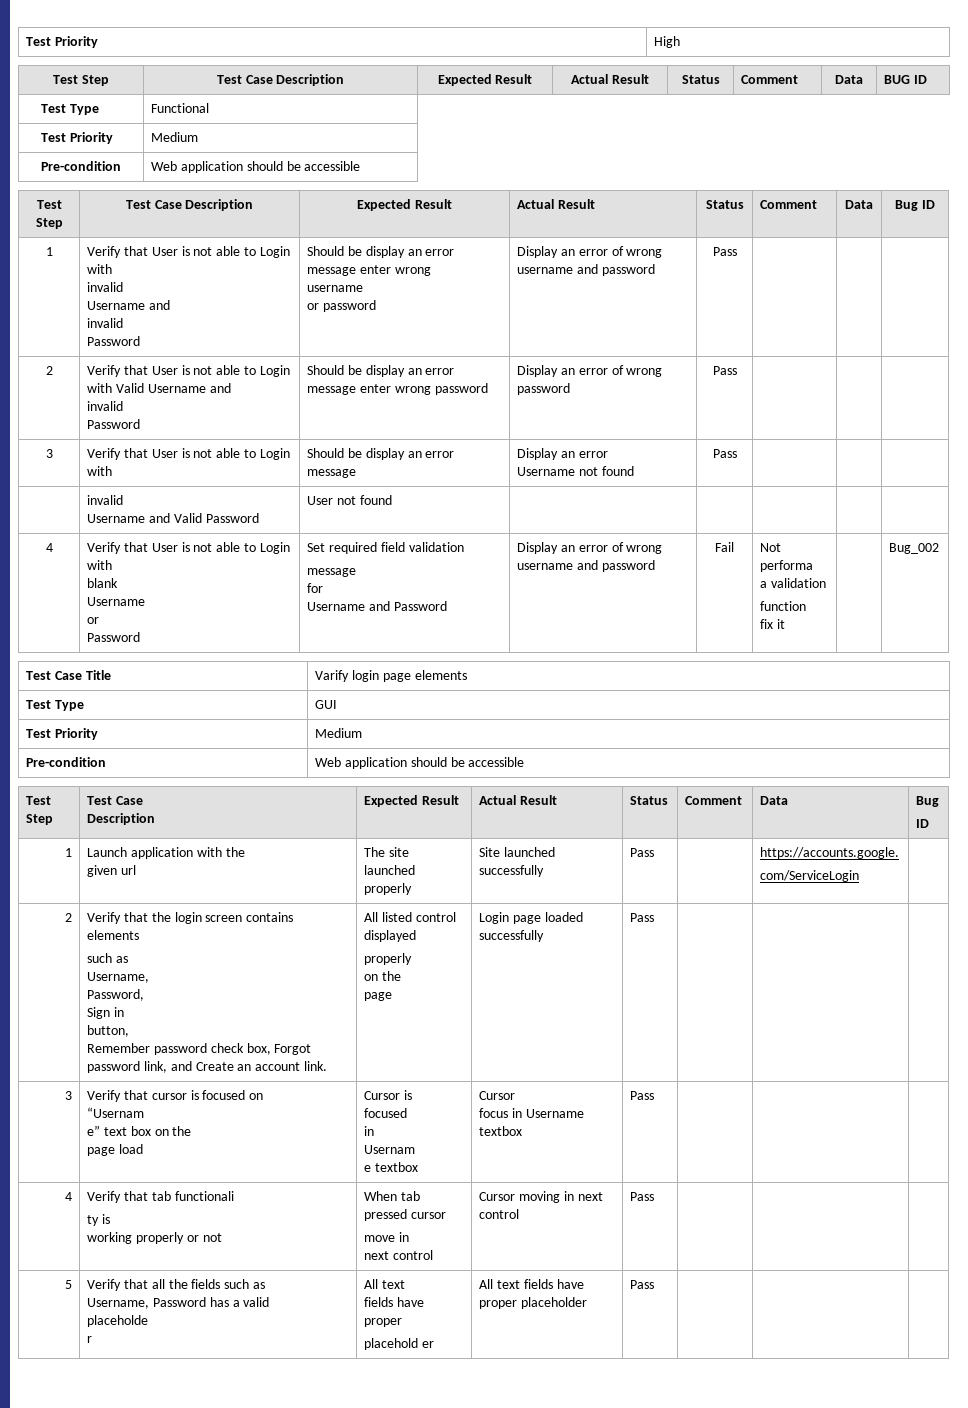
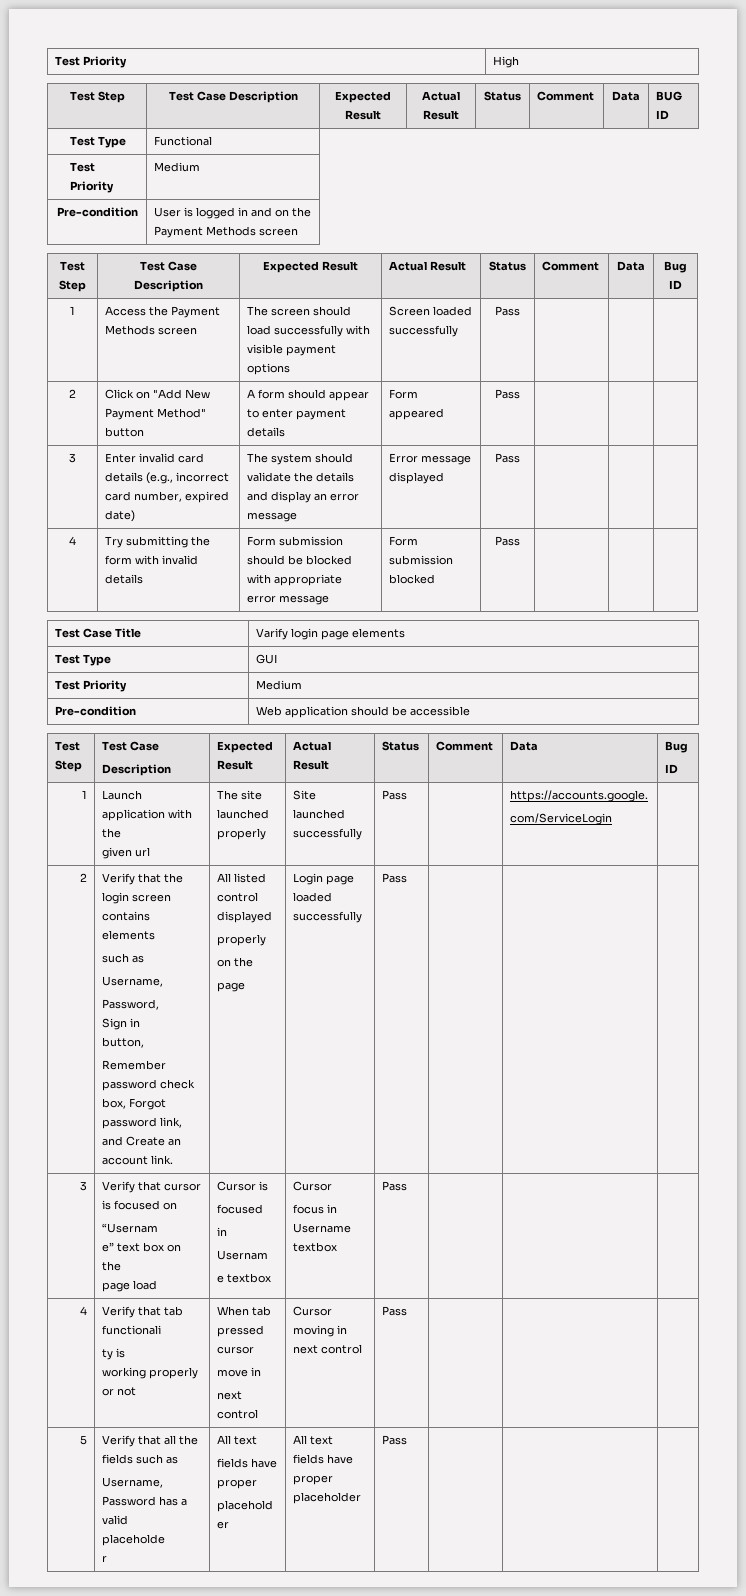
[151,161,361,173] Web application should be accessible -> [154,207,312,219] [154,226,299,238] User is logged in and on the Payment Methods screen
[87,246,290,258] [87,264,113,274] [87,282,124,292] [87,300,171,310] [87,318,124,328] [87,336,141,346] [307,246,455,258] [307,265,431,276] [307,285,364,292] [307,300,377,312] [517,246,663,258] [517,264,655,276] [712,247,737,256] [45,366,53,375] [87,365,290,377] [87,383,231,393] [87,401,124,411] [87,419,141,429] [307,365,455,377] [307,383,488,395] [517,365,663,377] [517,383,571,395] [712,366,737,375] [45,449,53,458] [87,448,290,460] [87,466,113,476] [307,448,455,460] [307,469,357,478] [517,448,608,460] [517,466,634,476] [712,449,737,458] [87,495,124,505] [87,513,259,523] [307,495,392,505] [45,543,53,552] [87,542,290,554] [87,560,113,570] [87,578,119,588] [87,597,146,606] [87,617,100,624] [87,632,141,642] [307,542,464,554] [307,568,357,577] [307,583,324,593] [307,601,447,611] [517,542,663,554] [517,560,655,572] [715,542,734,552] [760,543,782,552] [760,560,814,572] [760,578,827,588] [760,601,807,611] [760,619,786,629] [889,543,940,554] Verify that User is not able to Login with // invalid // Username and // invalid // Password | Should be display an error message enter wrong // username // or password | Display an error of wrong username and password | Pass | | | // 2 | Verify that User is not able to Login with Valid Username and // invalid // Password | Should be display an error message enter wrong password | Display an error of wrong password | Pass | | | // 3 | Verify that User is not able to Login with | Should be display an error message | Display an error // Username not found | Pass | | | // | invalid // Username and Valid Password | User not found | | | | | // 4 | Verify that User is not able to Login with // blank // Username // or // Password | Set required field validation // message // for // Username and Password | Display an error of wrong username and password | Fail | Not performa // a validation // function // fix it | | Bug_002 -> [105,306,221,318] [105,325,198,335] [247,306,352,316] [247,325,371,337] [247,344,337,356] [247,363,291,375] [389,306,473,316] [389,325,459,337] [495,306,520,316] [69,389,76,398] [105,389,211,399] [105,408,207,420] [105,427,145,437] [247,389,370,401] [247,409,347,420] [247,427,286,437] [389,389,419,399] [389,408,445,420] [495,389,520,399] [69,453,76,463] [105,453,205,463] [105,472,230,484] [105,491,230,503] [105,510,136,522] [247,453,354,465] [247,472,355,482] [247,491,360,503] [247,512,298,522] [389,453,472,465] [389,472,445,484] [495,453,520,463] [69,536,76,545] [105,536,211,548] [105,555,199,565] [105,574,144,584] [247,536,344,546] [247,555,353,565] [247,574,343,586] [247,595,330,605] [389,536,419,546] [389,555,454,565] [389,574,436,584] [495,536,520,546] Access the Payment Methods screen | The screen should load successfully with visible payment options | Screen loaded successfully | Pass | | | // 2 | Click on "Add New Payment Method" button | A form should appear to enter payment details | Form appeared | Pass | | | // 3 | Enter invalid card details (e.g., incorrect card number, expired date) | The system should validate the details and display an error message | Error message displayed | Pass | | | // 4 | Try submitting the form with invalid details | Form submission should be blocked with appropriate error message | Form submission blocked | Pass | | |

